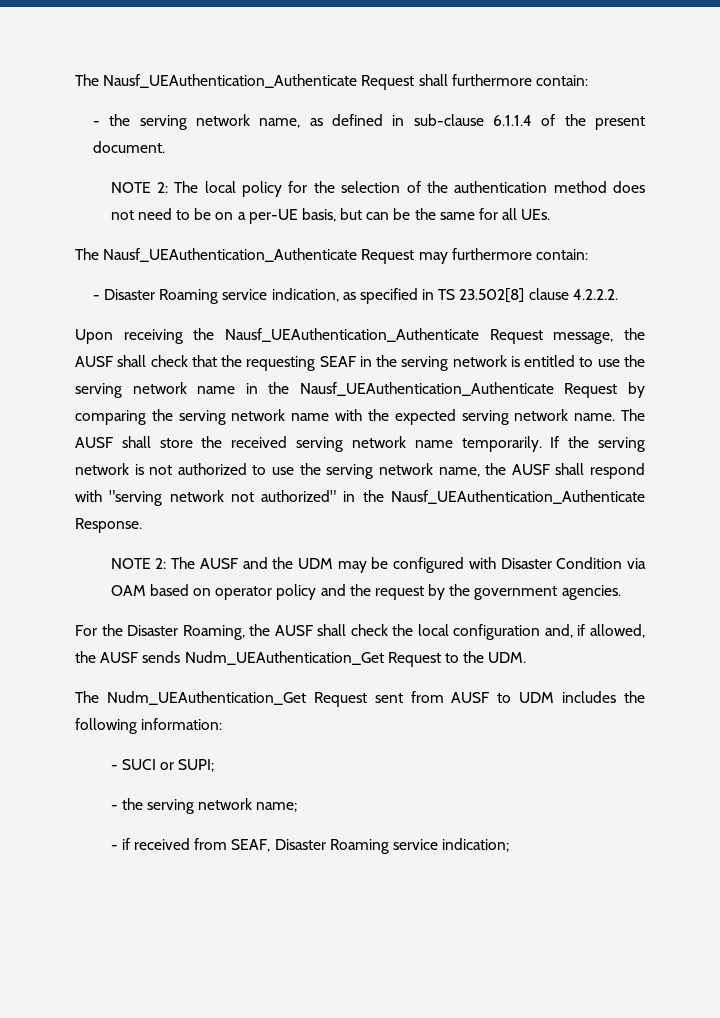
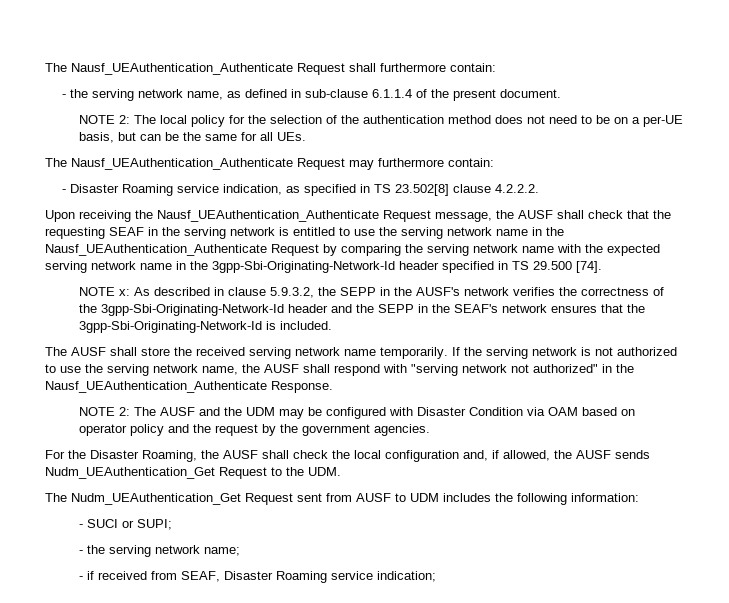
[574,413,616,421] name. -> [140,261,602,273] [78,287,664,298] [78,304,645,316] [78,321,332,333] name in the 3gpp-Sbi-Originating-Network-Id header specified in TS 29.500 [74]. // NOTE x: As described in clause 5.9.3.2, the SEPP in the AUSF's network verifies the correctness of the 3gpp-Sbi-Originating-Network-Id header and the SEPP in the SEAF's network ensures that the 3gpp-Sbi-Originating-Network-Id is included. //

